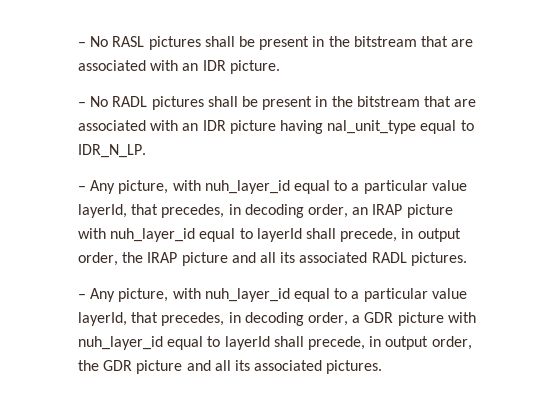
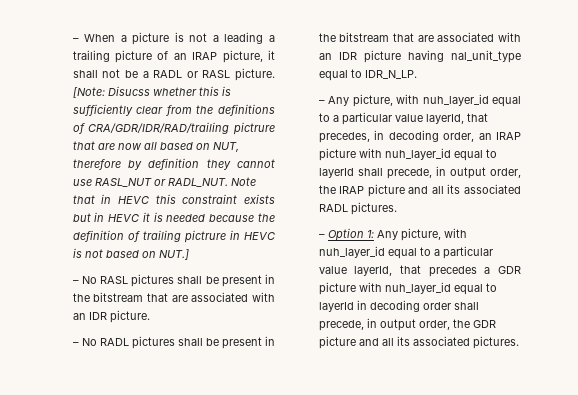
[78,42,87,47] – -> [72,32,275,45] [72,50,275,63] [72,68,275,81] [72,86,231,98] [72,104,275,116] [72,122,275,135] [72,141,239,152] [72,158,275,170] [72,177,256,187] [72,194,275,204] [72,212,275,222] [72,230,275,243] [72,248,189,260] [72,280,79,284] – When a picture is not a leading a trailing picture of an IRAP picture, it shall not be a RADL or RASL picture. [Note: Disucss whether this is sufficiently clear from the definitions of CRA/GDR/IDR/RAD/trailing pictrure that are now all based on NUT, therefore by definition they cannot use RASL_NUT or RADL_NUT. Note that in HEVC this constraint exists but in HEVC it is needed because the definition of trailing pictrure in HEVC is not based on NUT.] // –
(87, 296) none -> [327,228,374,241] Option 1:
[161,312,348,326] precedes, in decoding order, -> [428,266,477,277] precedes
(270, 343) none -> [356,300,451,312] in decoding order

